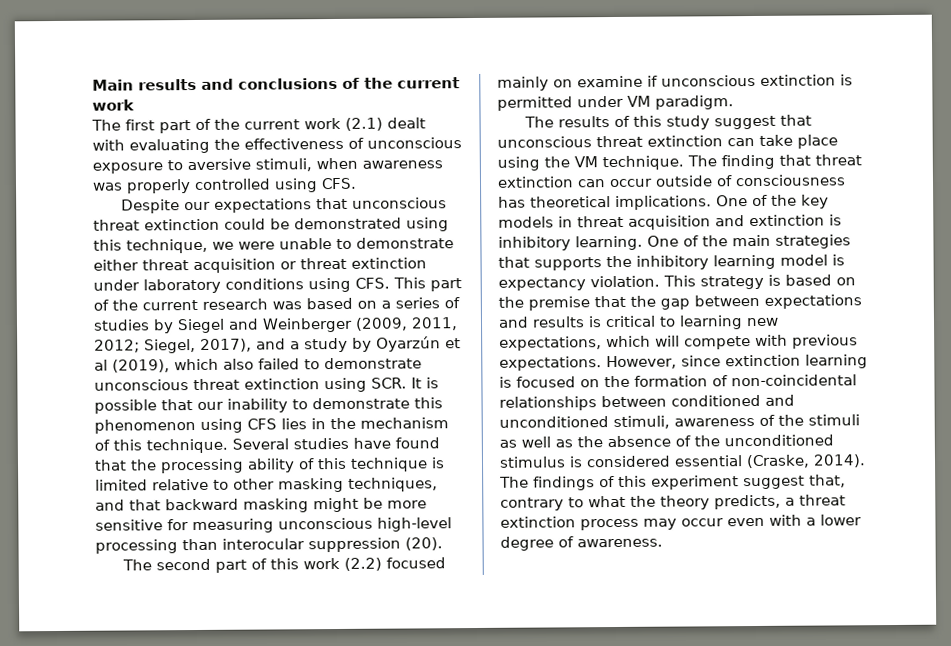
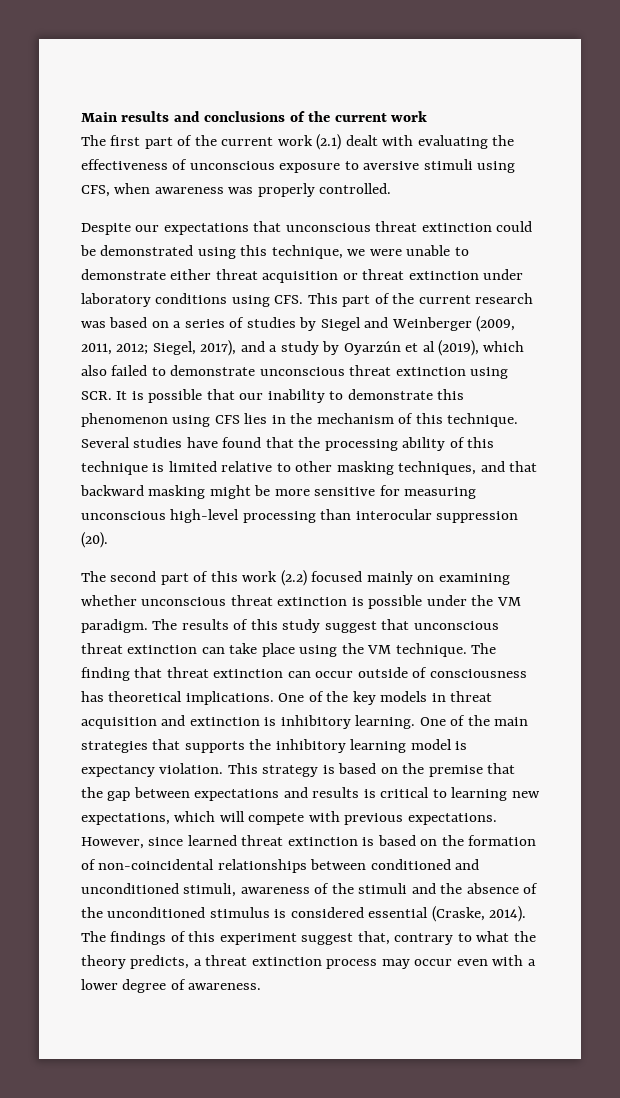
[255,158,312,172] stimuli, -> [423,159,516,173] [81,185,110,197] stimuli using CFS,
[194,177,357,193] controlled using CFS. -> [319,183,392,194] controlled.
[577,74,853,88] [497,95,624,111] examine if unconscious extinction is permitted under -> [438,573,510,585] [81,595,494,609] examining whether unconscious threat extinction is possible under the
(734, 102) // -> (148, 626) none
[725,354,868,369] [499,376,576,388] extinction learning is focused -> [187,835,416,846] learned threat extinction is based
[499,436,573,448] as well as -> [411,883,436,894] and

